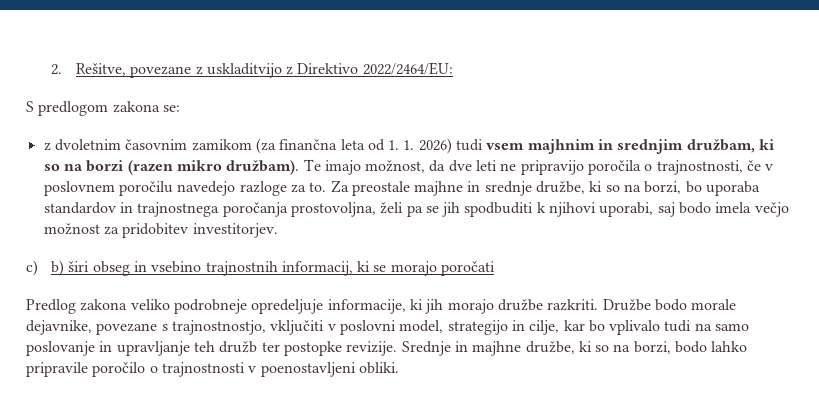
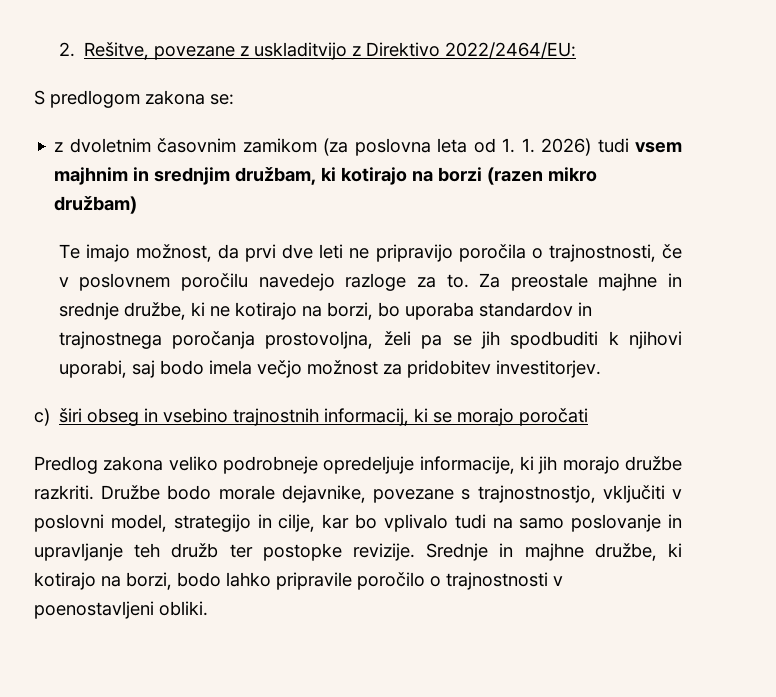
[279,139,338,150] finančna -> [354,138,431,156] poslovna
[43,164,60,171] so -> [341,167,408,185] kotirajo
[226,160,300,175] družbam). -> [54,196,138,214] družbam) //
(446, 166) none -> [245,244,277,262] prvi
[605,185,620,192] so -> [209,302,297,320] ne kotirajo
[50,260,64,276] b) -> (50, 417) none
[595,345,610,352] so -> [34,572,96,590] kotirajo

